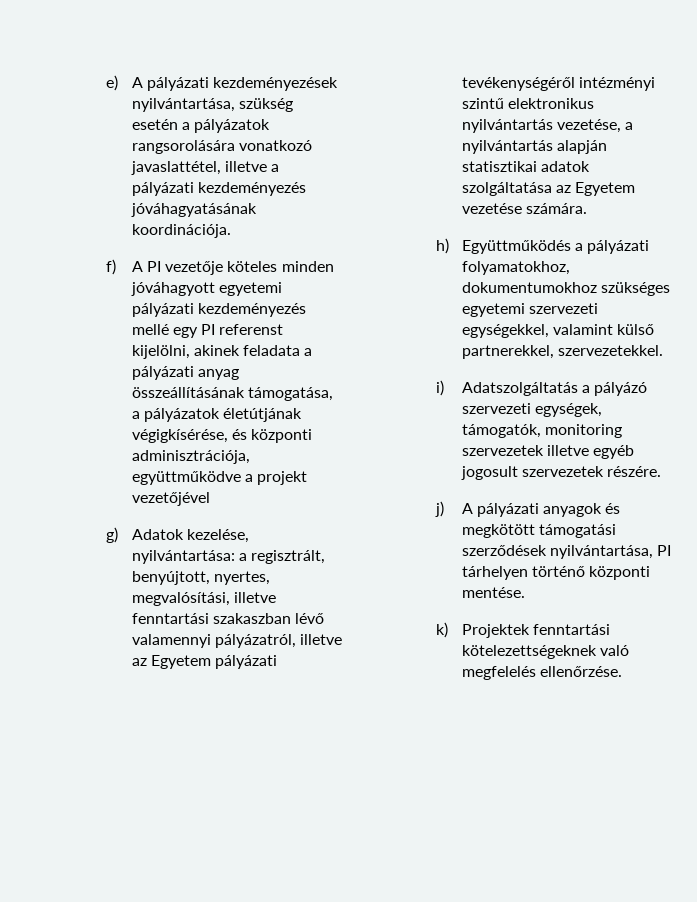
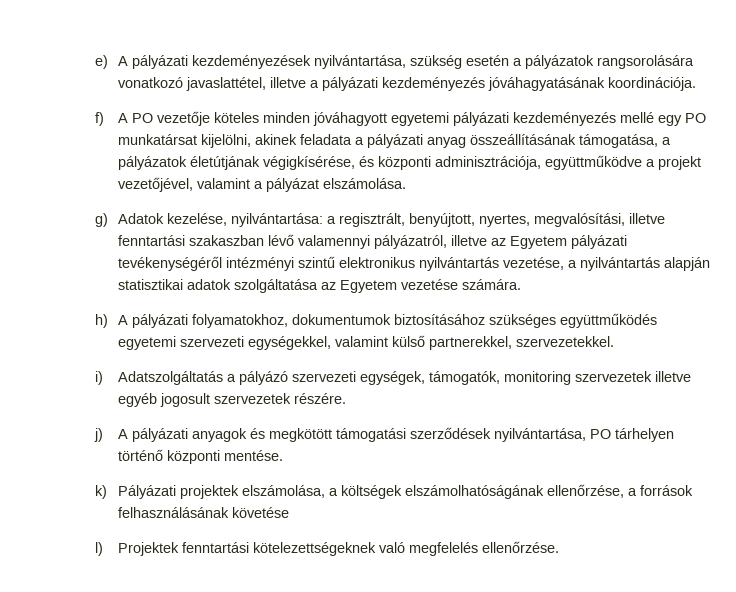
[146,261,161,272] PI -> [132,113,154,123] PO
[201,324,284,335] PI referenst -> [685,113,707,123] [118,134,198,145] PO munkatársat
[131,492,210,506] vezetőjével -> [118,177,407,192] vezetőjével, valamint a pályázat elszámolása.
[461,240,650,254] [461,261,570,275] [461,282,670,296] Együttműködés a pályázati folyamatokhoz, dokumentumokhoz szükséges -> [118,313,658,328] A pályázati folyamatokhoz, dokumentumok biztosításához szükséges együttműködés
[657,545,672,556] PI -> [590,429,612,439] PO
(448, 630) none -> [118,484,694,499] [118,507,290,518] [94,542,103,556] Pályázati projektek elszámolása, a költségek elszámolhatóságának ellenőrzése, a források felhasználásának követése // l)

